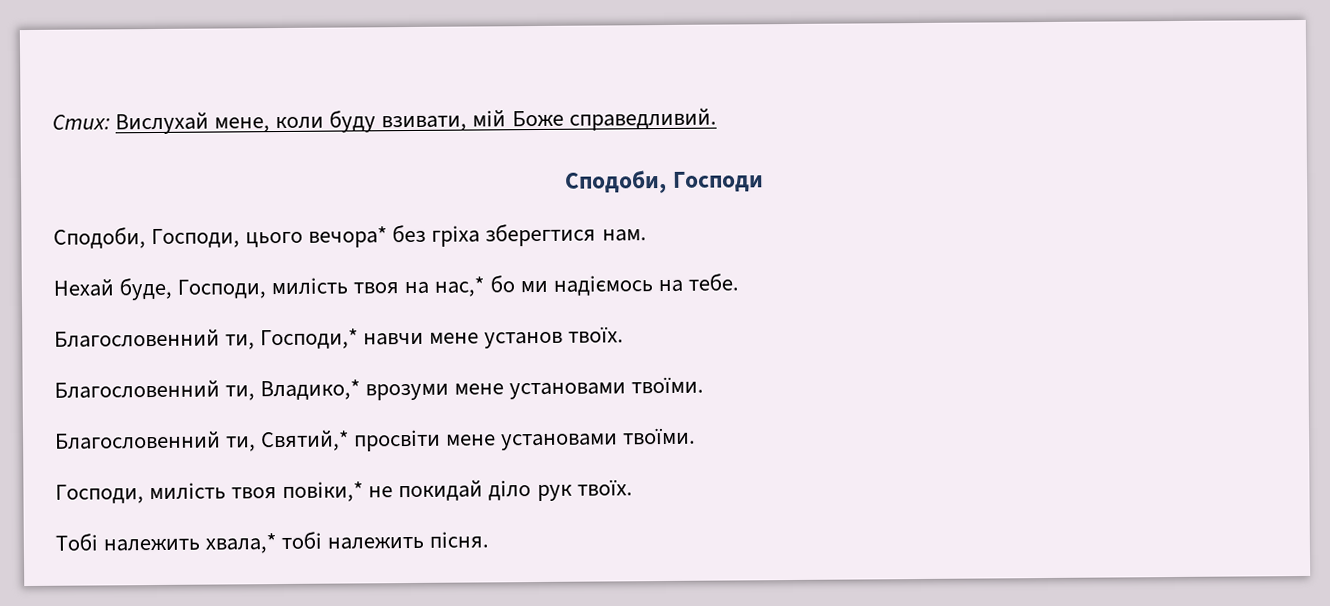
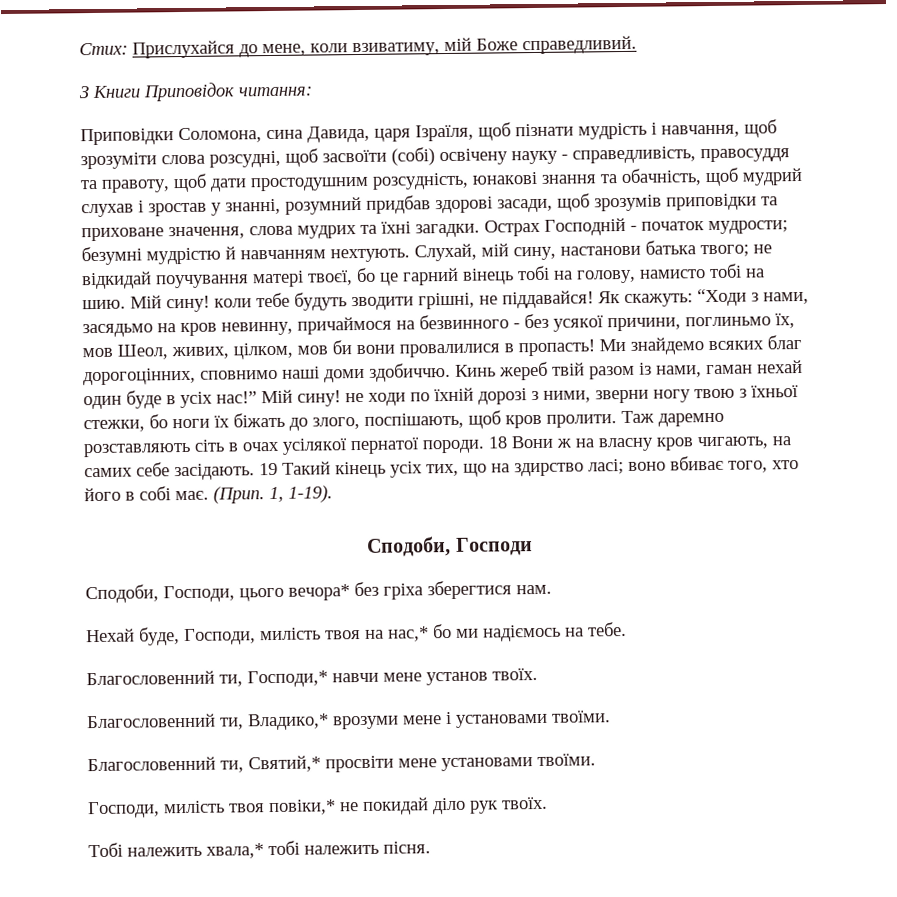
[115,107,717,135] Вислухай мене, коли буду взивати, мій Боже справедливий. -> [132,35,637,59] [79,82,312,102] [80,119,777,146] [80,146,790,170] [80,167,803,193] [81,193,778,218] [81,217,788,242] [81,240,772,266] [81,263,765,290] [82,288,809,313] [82,313,795,338] [82,334,802,360] [83,359,803,386] [83,385,799,410] [83,410,724,433] [83,435,791,458] [84,455,799,481] [84,485,333,504] Прислухайся до мене, коли взиватиму, мій Боже справедливий. // З Книги Приповідок читання: // Приповідки Соломона, сина Давида, царя Ізраїля, щоб пізнати мудрість і навчання, щоб зрозуміти слова розсудні, щоб засвоїти (собі) освічену науку - справедливість, правосуддя та правоту, щоб дати простодушним розсудність, юнакові знання та обачність, щоб мудрий слухав і зростав у знанні, розумний придбав здорові засади, щоб зрозумів приповідки та приховане значення, слова мудрих та їхні загадки. Острах Господній - початок мудрости; безумні мудрістю й навчанням нехтують. Слухай, мій сину, настанови батька твого; не відкидай поучування матері твоєї, бо це гарний вінець тобі на голову, намисто тобі на шию. Мій сину! коли тебе будуть зводити грішні, не піддавайся! Як скажуть: “Ходи з нами, засядьмо на кров невинну, причаймося на безвинного - без усякої причини, поглиньмо їх, мов Шеол, живих, цілком, мов би вони провалилися в пропасть! Ми знайдемо всяких благ дорогоцінних, сповнимо наші доми здобиччю. Кинь жереб твій разом із нами, гаман нехай один буде в усіх нас!” Мій сину! не ходи по їхній дорозі з ними, зверни ногу твою з їхньої стежки, бо ноги їх біжать до злого, поспішають, щоб кров пролити. Таж даремно розставляють сіть в очах усілякої пернатої породи. 18 Вони ж на власну кров чигають, на самих себе засідають. 19 Такий кінець усіх тих, що на здирство ласі; воно вбиває того, хто його в собі має. (Прип. 1, 1-19).
(505, 389) none -> [445,711,452,725] і

